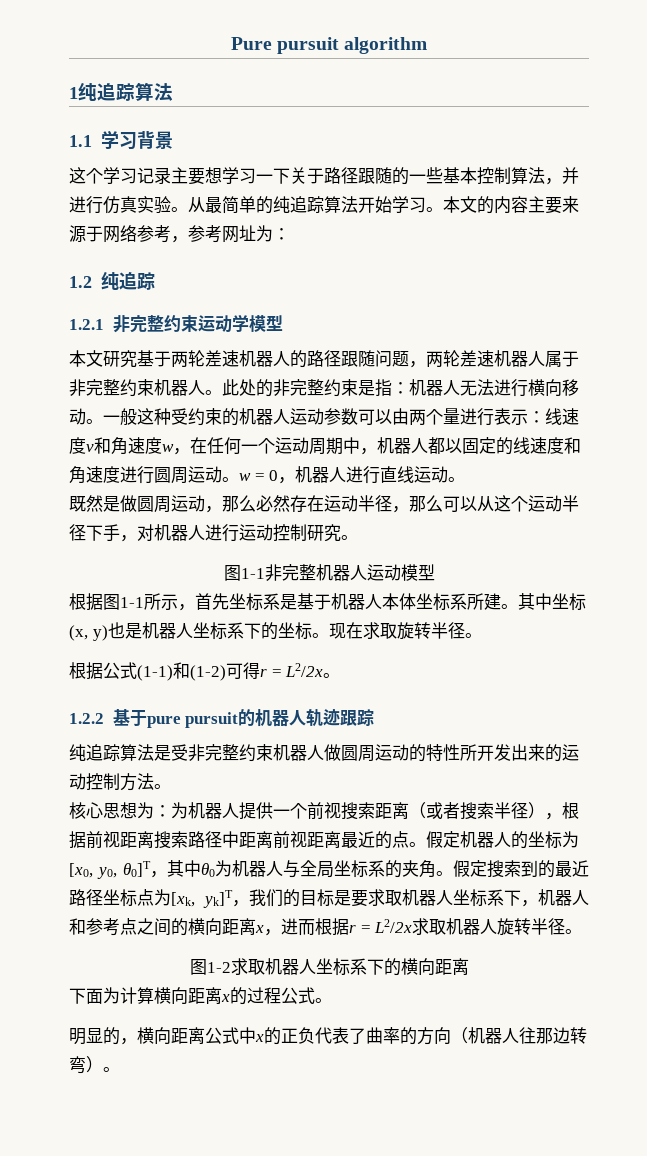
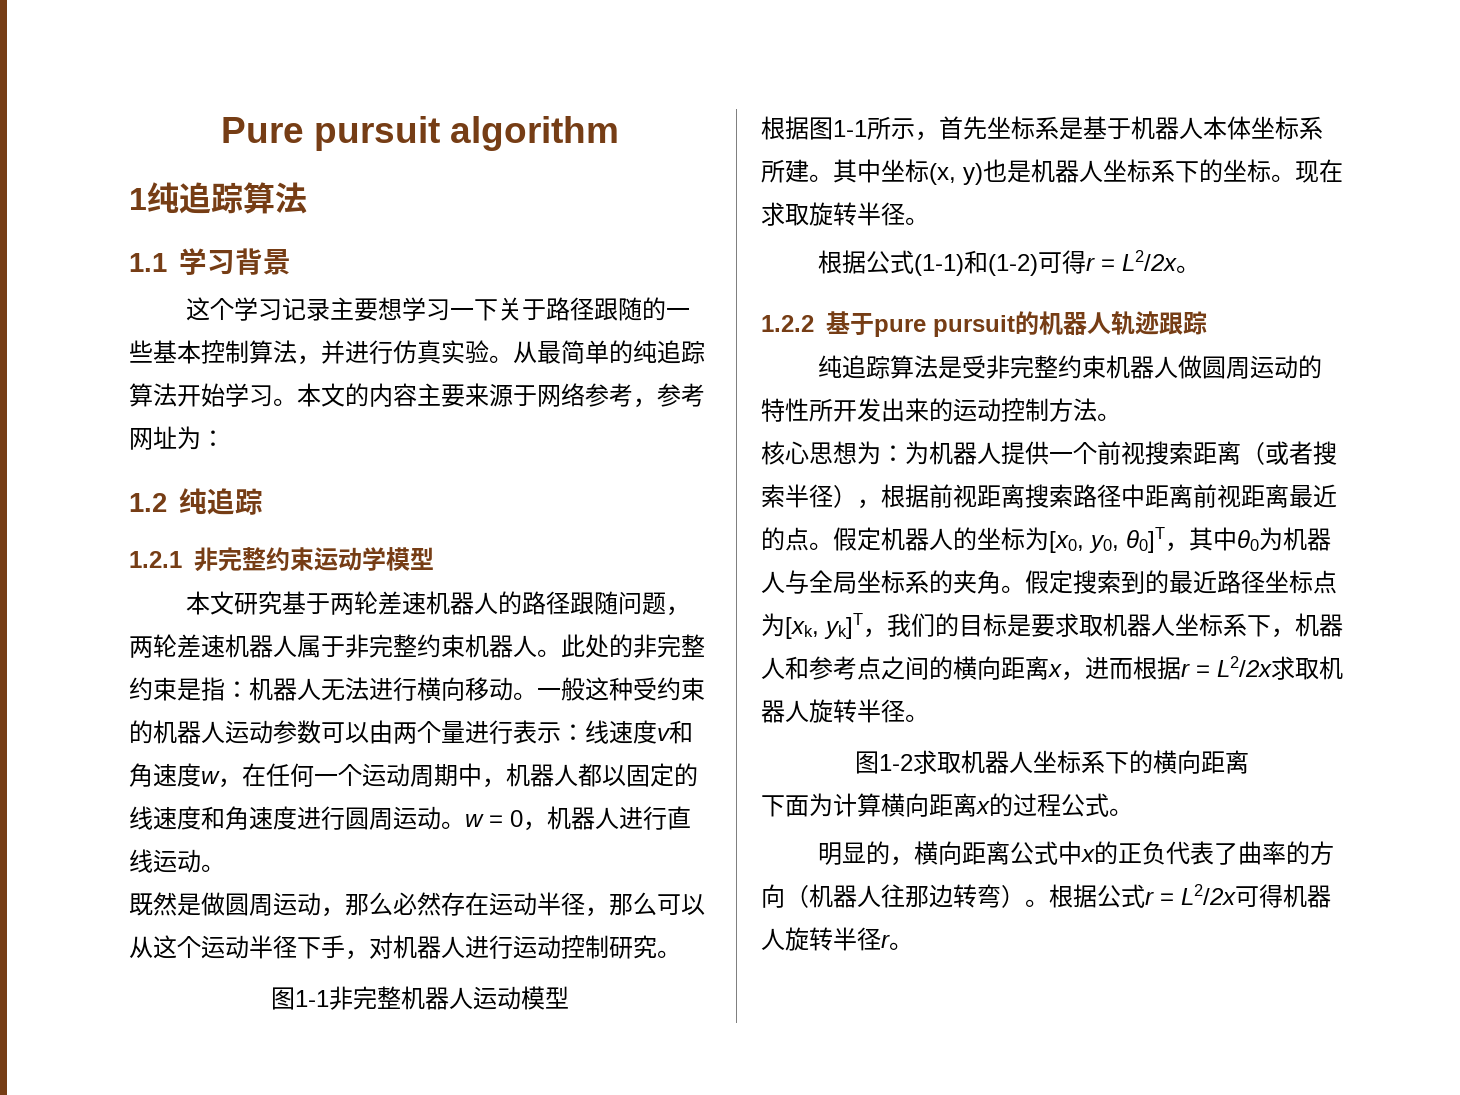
(120, 1069) none -> [1049,884,1331,908] [761,927,913,951] 根据公式r = L2/2x可得机器人旋转半径r。

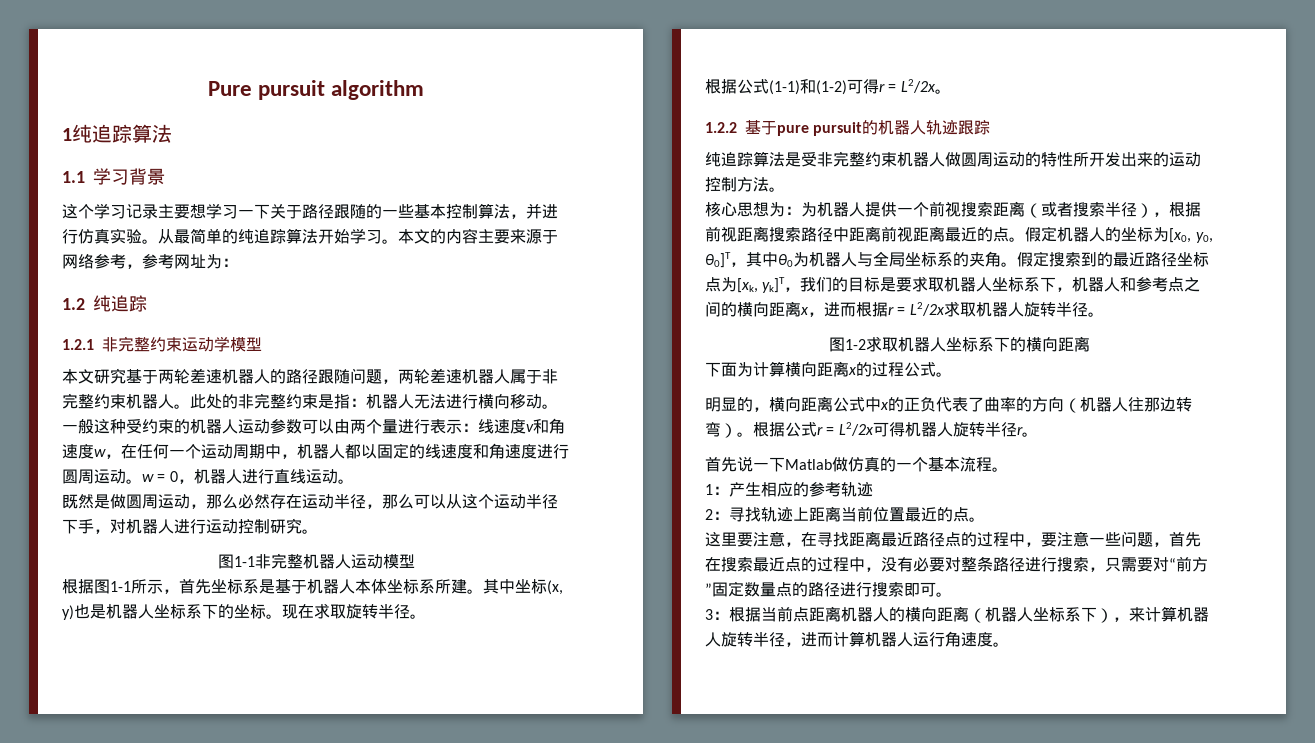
(913, 946) none -> [705,456,1008,472] [705,481,873,497] [705,506,985,522] [705,531,1201,547] [705,556,1208,572] [705,581,952,597] [705,606,1209,623] [705,631,1009,647] // 首先说一下Matlab做仿真的一个基本流程。 // 1：产生相应的参考轨迹 // 2：寻找轨迹上距离当前位置最近的点。 // 这里要注意，在寻找距离最近路径点的过程中，要注意一些问题，首先在搜索最近点的过程中，没有必要对整条路径进行搜索，只需要对“前方”固定数量点的路径进行搜索即可。 // 3：根据当前点距离机器人的横向距离（机器人坐标系下），来计算机器人旋转半径，进而计算机器人运行角速度。

